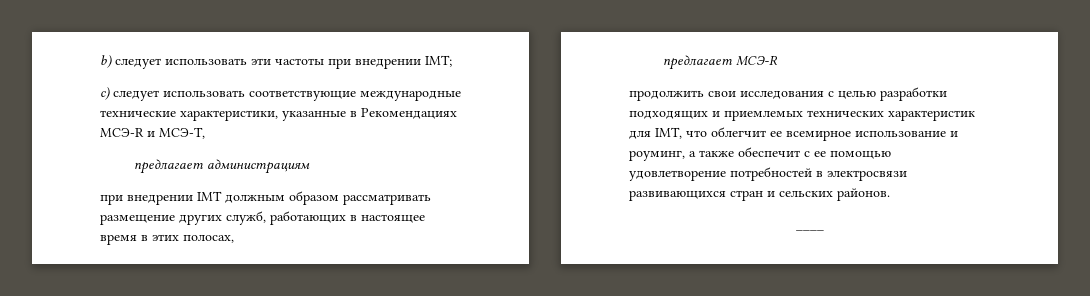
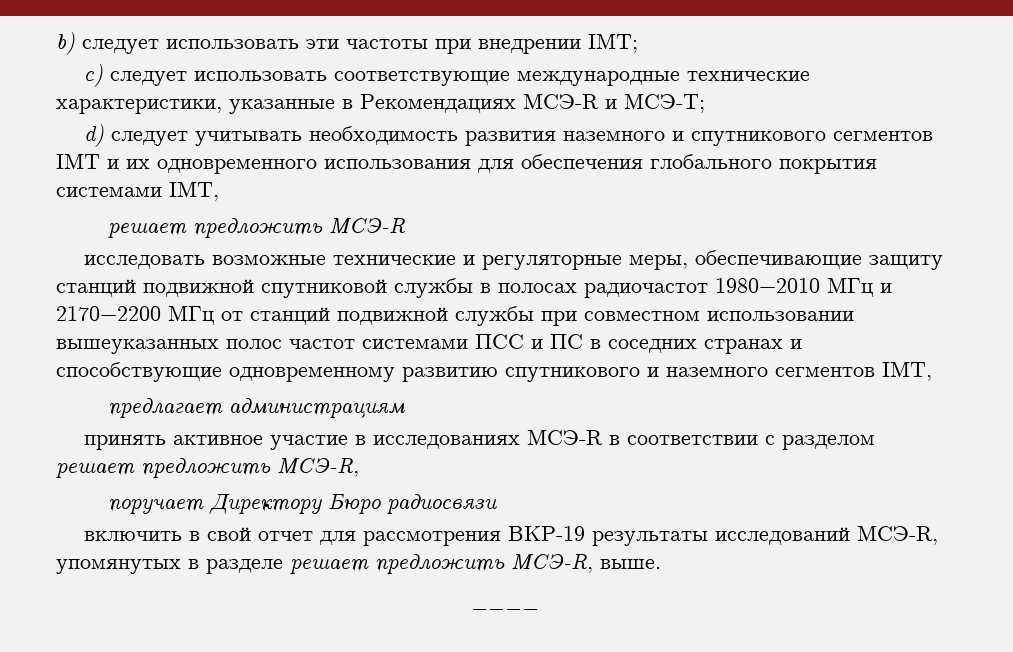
[159,127,205,139] [133,159,310,174] [100,191,431,205] [100,211,425,225] [100,234,234,245] [662,55,778,70] [629,87,947,101] [629,110,975,121] [629,127,958,141] [629,147,891,161] [629,167,907,181] [629,188,890,201] МСЭ-Т, // предлагает администрациям // при внедрении IMT должным образом рассматривать размещение других служб, работающих в настоящее время в этих полосах, // предлагает МСЭ-R // продолжить свои исследования с целью разработки подходящих и приемлемых технических характеристик для IMT, что облегчит ее всемирное использование и роуминг, а также обеспечит с ее помощью удовлетворение потребностей в электросвязи развивающихся стран и сельских районов. -> [624,93,705,113] [84,124,934,147] [56,153,877,174] [56,181,219,201] [108,218,406,239] [84,250,944,270] [56,277,892,298] [56,305,854,326] [56,334,802,354] [56,361,932,382] [108,398,406,419] [84,429,876,450] [56,458,359,479] [108,494,498,515] [84,525,939,546] [56,554,661,575] МСЭ-Т; // d) следует учитывать необходимость развития наземного и спутникового сегментов IMT и их одновременного использования для обеспечения глобального покрытия системами IMT, // решает предложить МСЭ-R // исследовать возможные технические и регуляторные меры, обеспечивающие защиту станций подвижной спутниковой службы в полосах радиочастот 1980−2010 МГц и 2170−2200 МГц от станций подвижной службы при совместном использовании вышеуказанных полос частот системами ПСС и ПС в соседних странах и способствующие одновременному развитию спутникового и наземного сегментов IMT, // предлагает администрациям // принять активное участие в исследованиях МСЭ-R в соответствии с разделом решает предложить МСЭ-R, // поручает Директору Бюро радиосвязи // включить в свой отчет для рассмотрения ВКР-19 результаты исследований МСЭ-R, упомянутых в разделе решает предложить МСЭ-R, выше.

